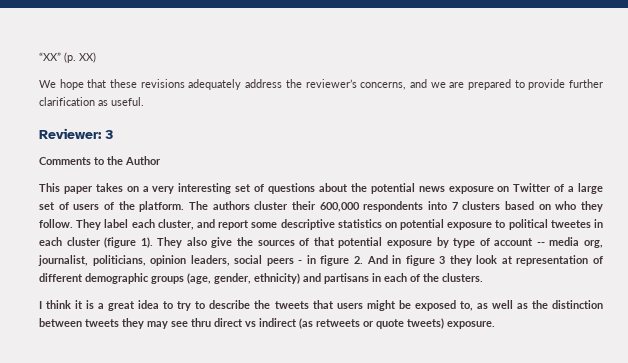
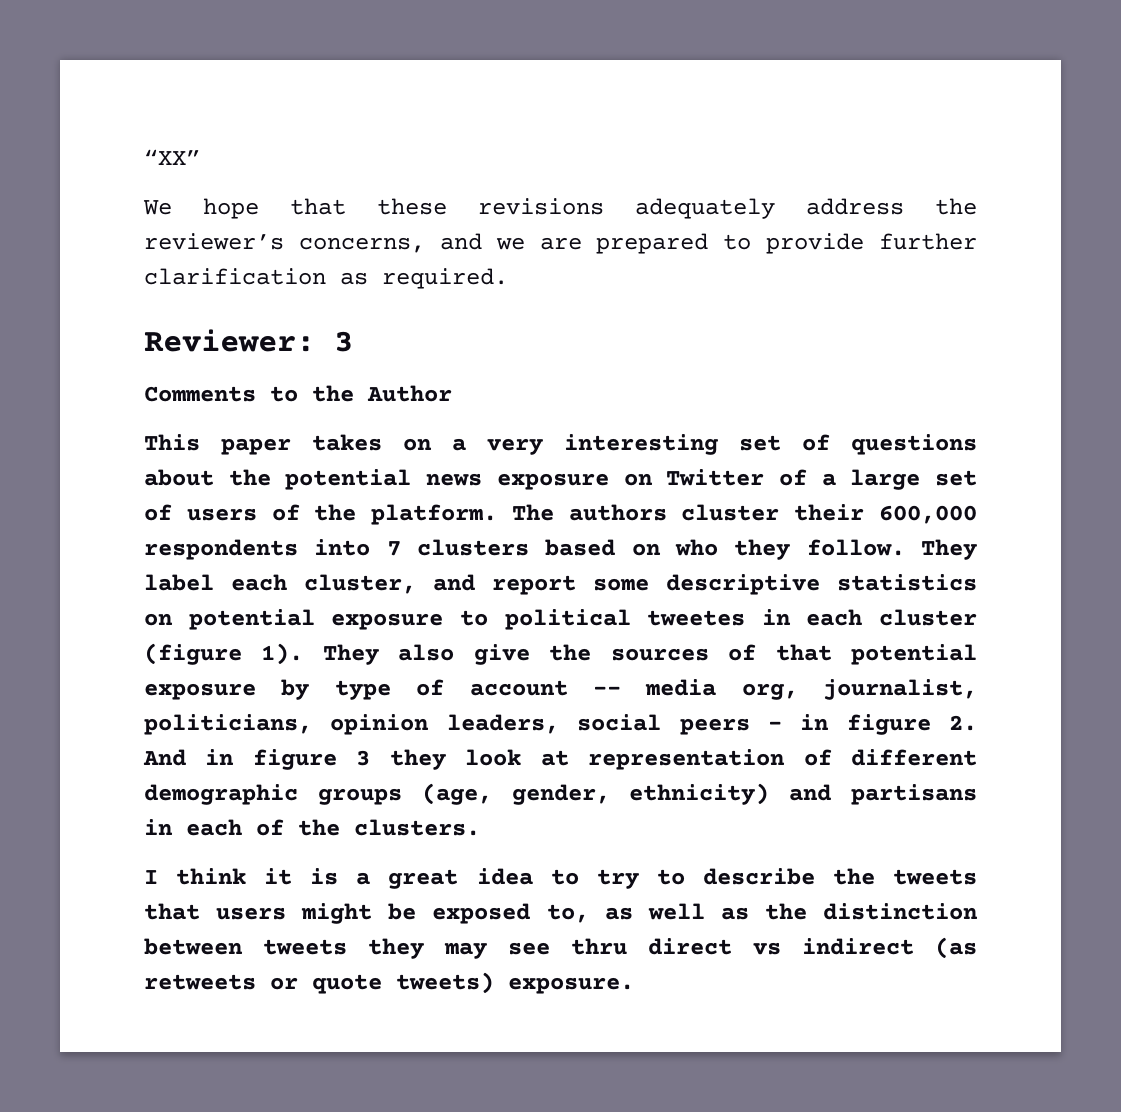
[64,52,96,63] (p. XX) -> (200, 157) none
[111,97,144,106] useful. -> [382,268,508,289] required.

